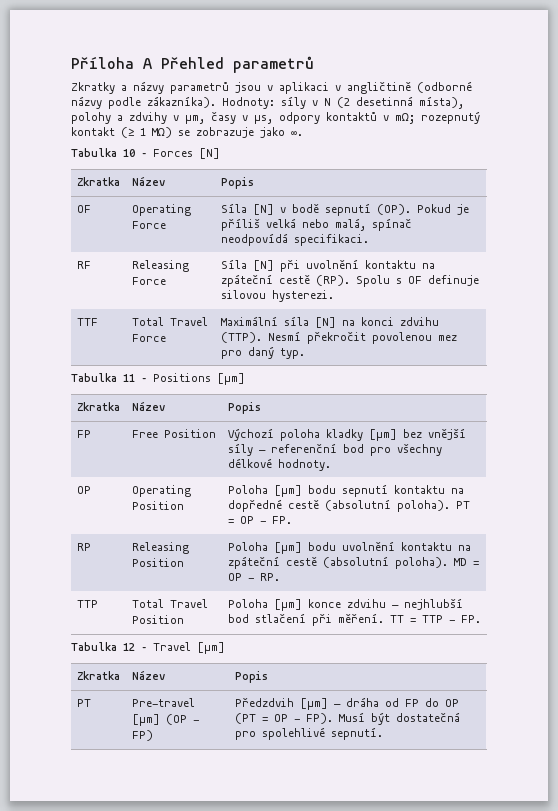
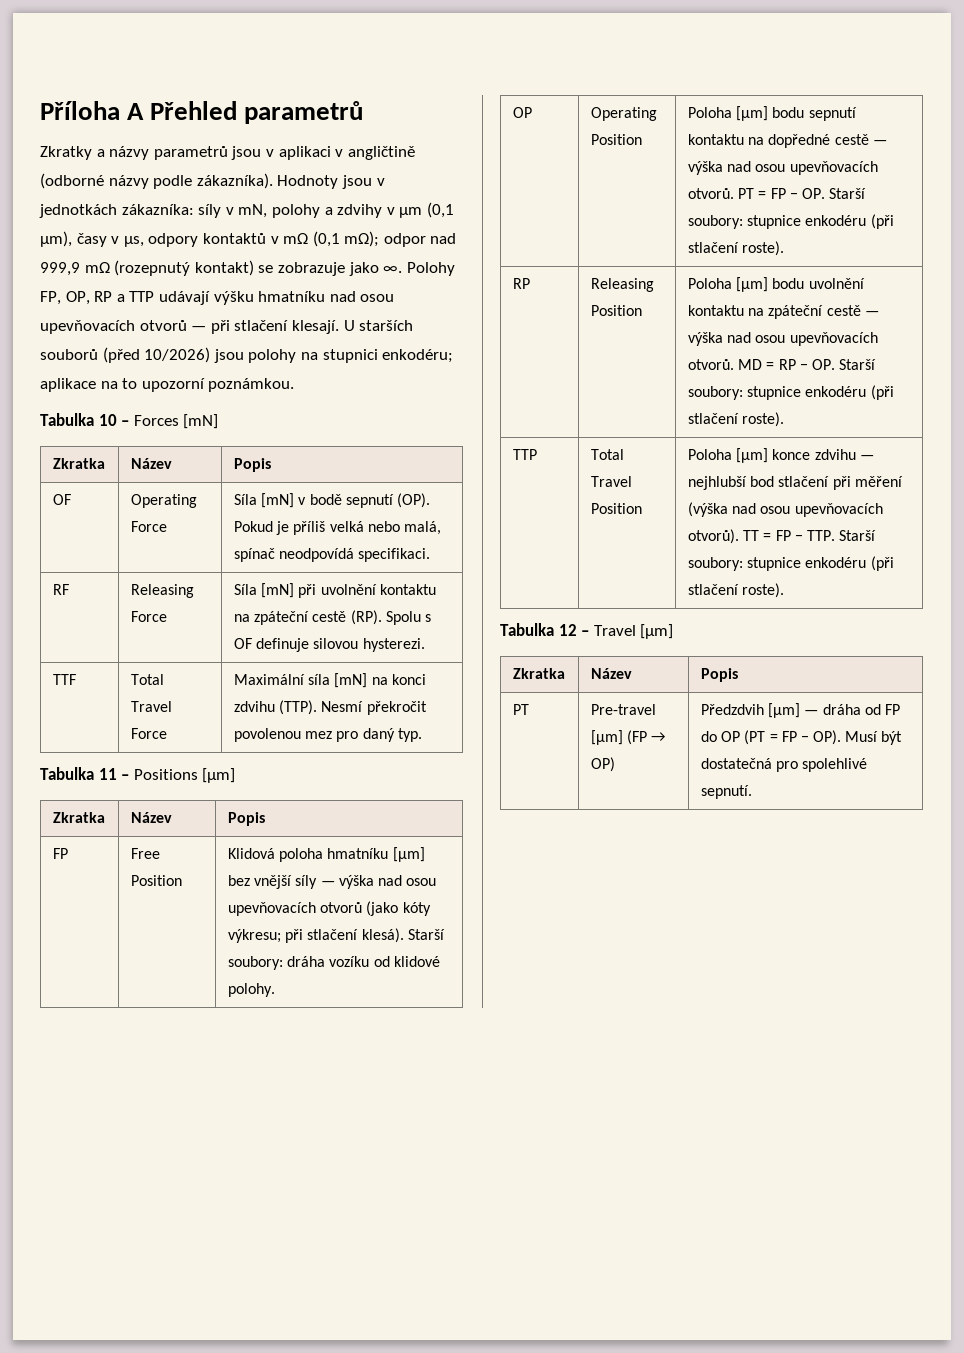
[222,96,464,109] Hodnoty: síly v N (2 desetinná místa), -> [277,175,385,189] [39,204,268,218] Hodnoty jsou v jednotkách zákazníka: síly v mN,
[185,115,205,124] µm, -> [399,202,454,218] [40,231,72,247] µm (0,1 µm),
[395,111,480,124] [71,127,303,138] mΩ; rozepnutý kontakt (≥ 1 MΩ) se zobrazuje jako ∞. -> [283,231,457,247] [40,260,455,276] [40,291,395,305] [40,320,414,334] [40,347,454,363] [40,378,295,392] mΩ (0,1 mΩ); odpor nad 999,9 mΩ (rozepnutý kontakt) se zobrazuje jako ∞. Polohy FP, OP, RP a TTP udávají výšku hmatníku nad osou upevňovacích otvorů — při stlačení klesají. U starších souborů (před 10/2026) jsou polohy na stupnici enkodéru; aplikace na to upozorní poznámkou.
[199,148,220,159] [N] -> [183,414,219,429] [mN]
[252,204,274,215] [N] -> [261,493,295,508] [mN]
[252,260,274,271] [N] -> [261,583,295,598] [mN]
[314,317,336,328] [N] -> [334,673,368,688] [mN]
[227,428,363,441] Výchozí poloha kladky -> [227,848,389,862] Klidová poloha hmatníku
[270,443,442,456] [227,458,331,471] referenční bod pro všechny délkové hodnoty. -> [338,875,437,889] [227,901,431,916] [227,928,445,943] [227,956,440,970] [227,983,275,997] výška nad osou upevňovacích otvorů (jako kóty výkresu; při stlačení klesá). Starší soubory: dráha vozíku od klidové polohy.
[324,499,470,512] [227,516,292,524] (absolutní poloha). PT = OP − FP. -> [872,140,887,145] [687,161,878,175] [687,188,867,199] [687,214,894,229] [687,241,785,256] — výška nad osou upevňovacích otvorů. PT = FP − OP. Starší soubory: stupnice enkodéru (při stlačení roste).
[322,556,479,569] [227,573,280,581] (absolutní poloha). MD = OP − RP. -> [864,311,879,316] [687,332,878,346] [687,359,877,370] [687,385,894,400] [687,412,785,427] — výška nad osou upevňovacích otvorů. MD = RP − OP. Starší soubory: stupnice enkodéru (při stlačení roste).
[337,613,481,623] měření. TT = TTP − FP. -> [854,476,903,487] [687,502,883,517] [687,529,877,544] [687,556,894,571] [687,583,785,598] měření (výška nad osou upevňovacích otvorů). TT = FP − TTP. Starší soubory: stupnice enkodéru (při stlačení roste).
[165,714,199,725] [131,730,153,741] (OP − FP) -> [627,730,666,745] [590,757,615,772] (FP → OP)
[273,713,333,724] OP − FP). -> [781,730,842,745] FP − OP).

